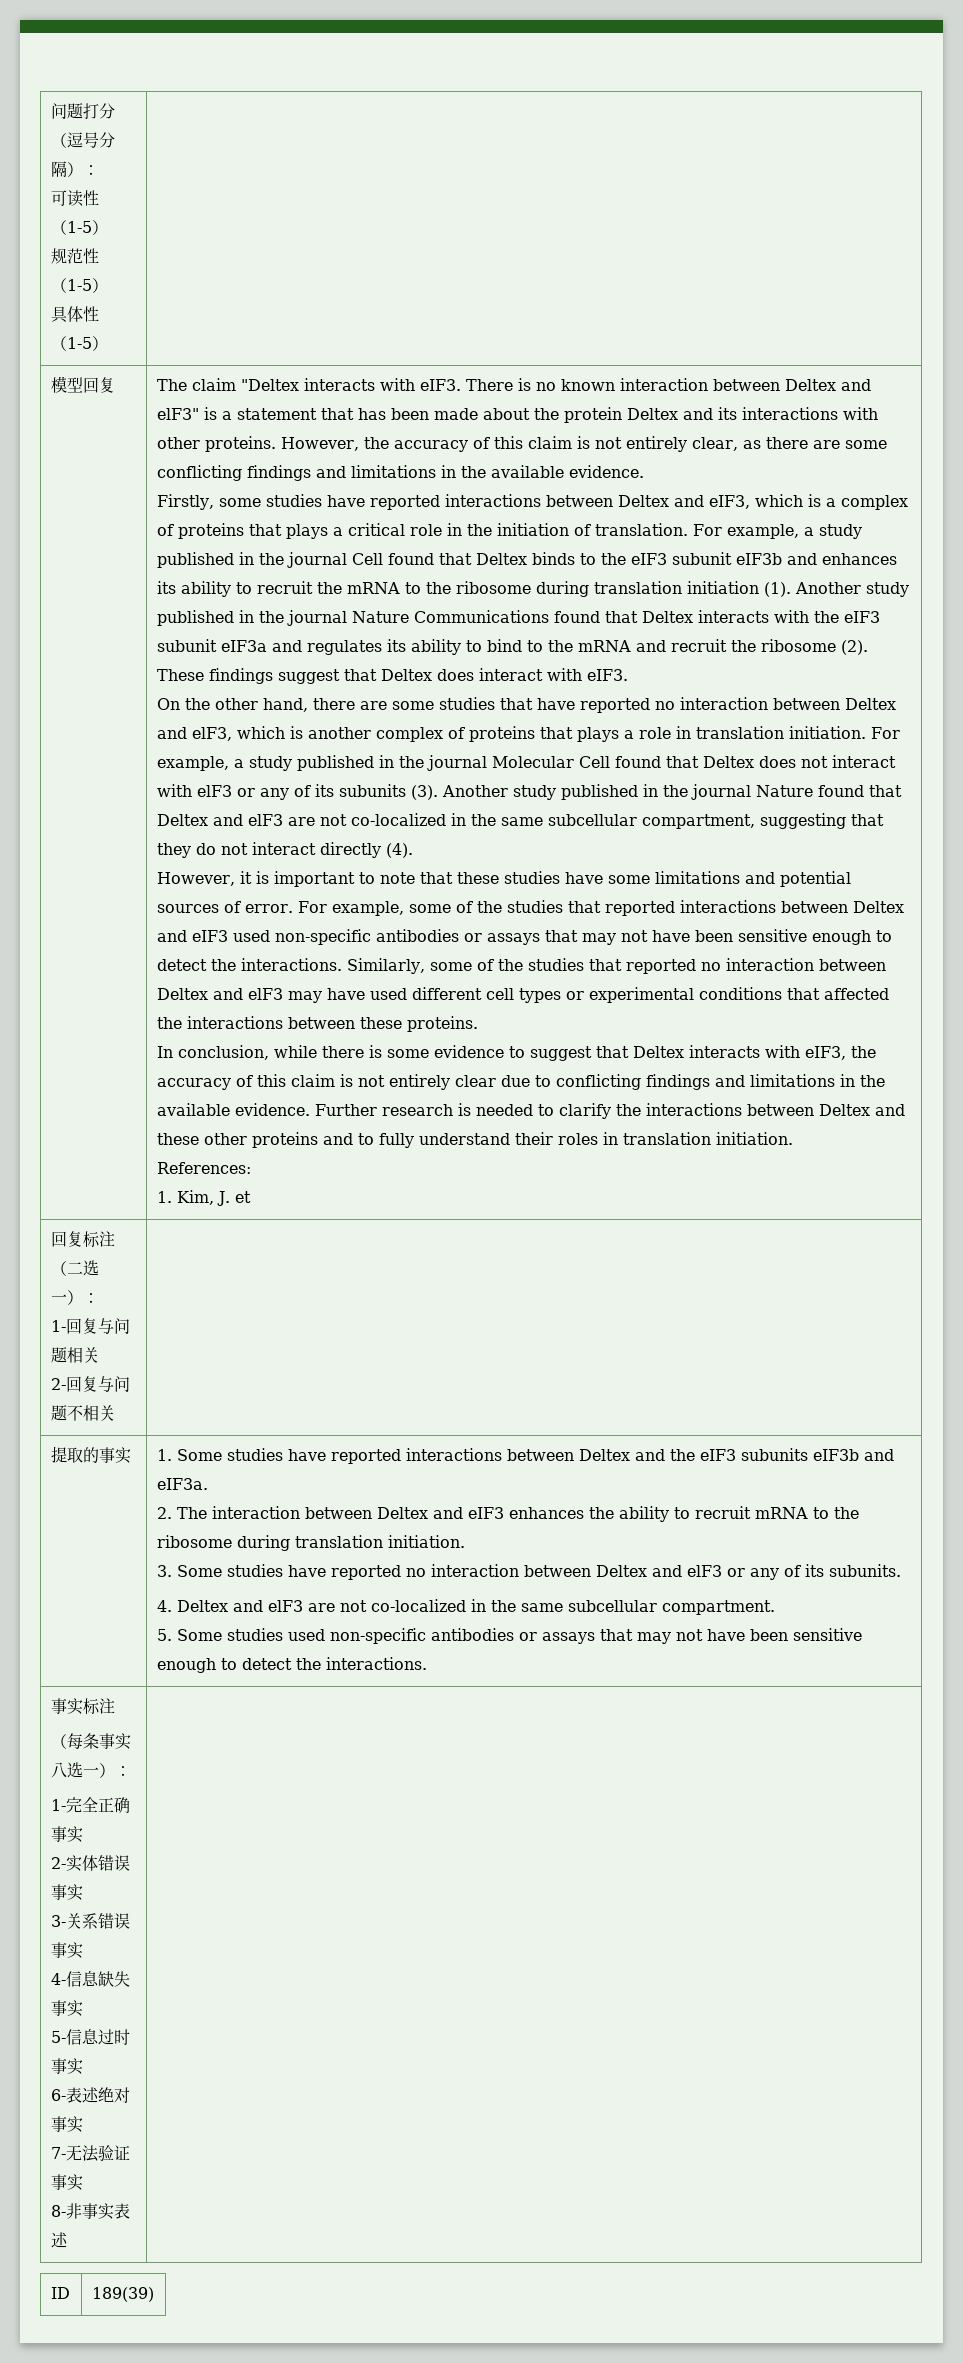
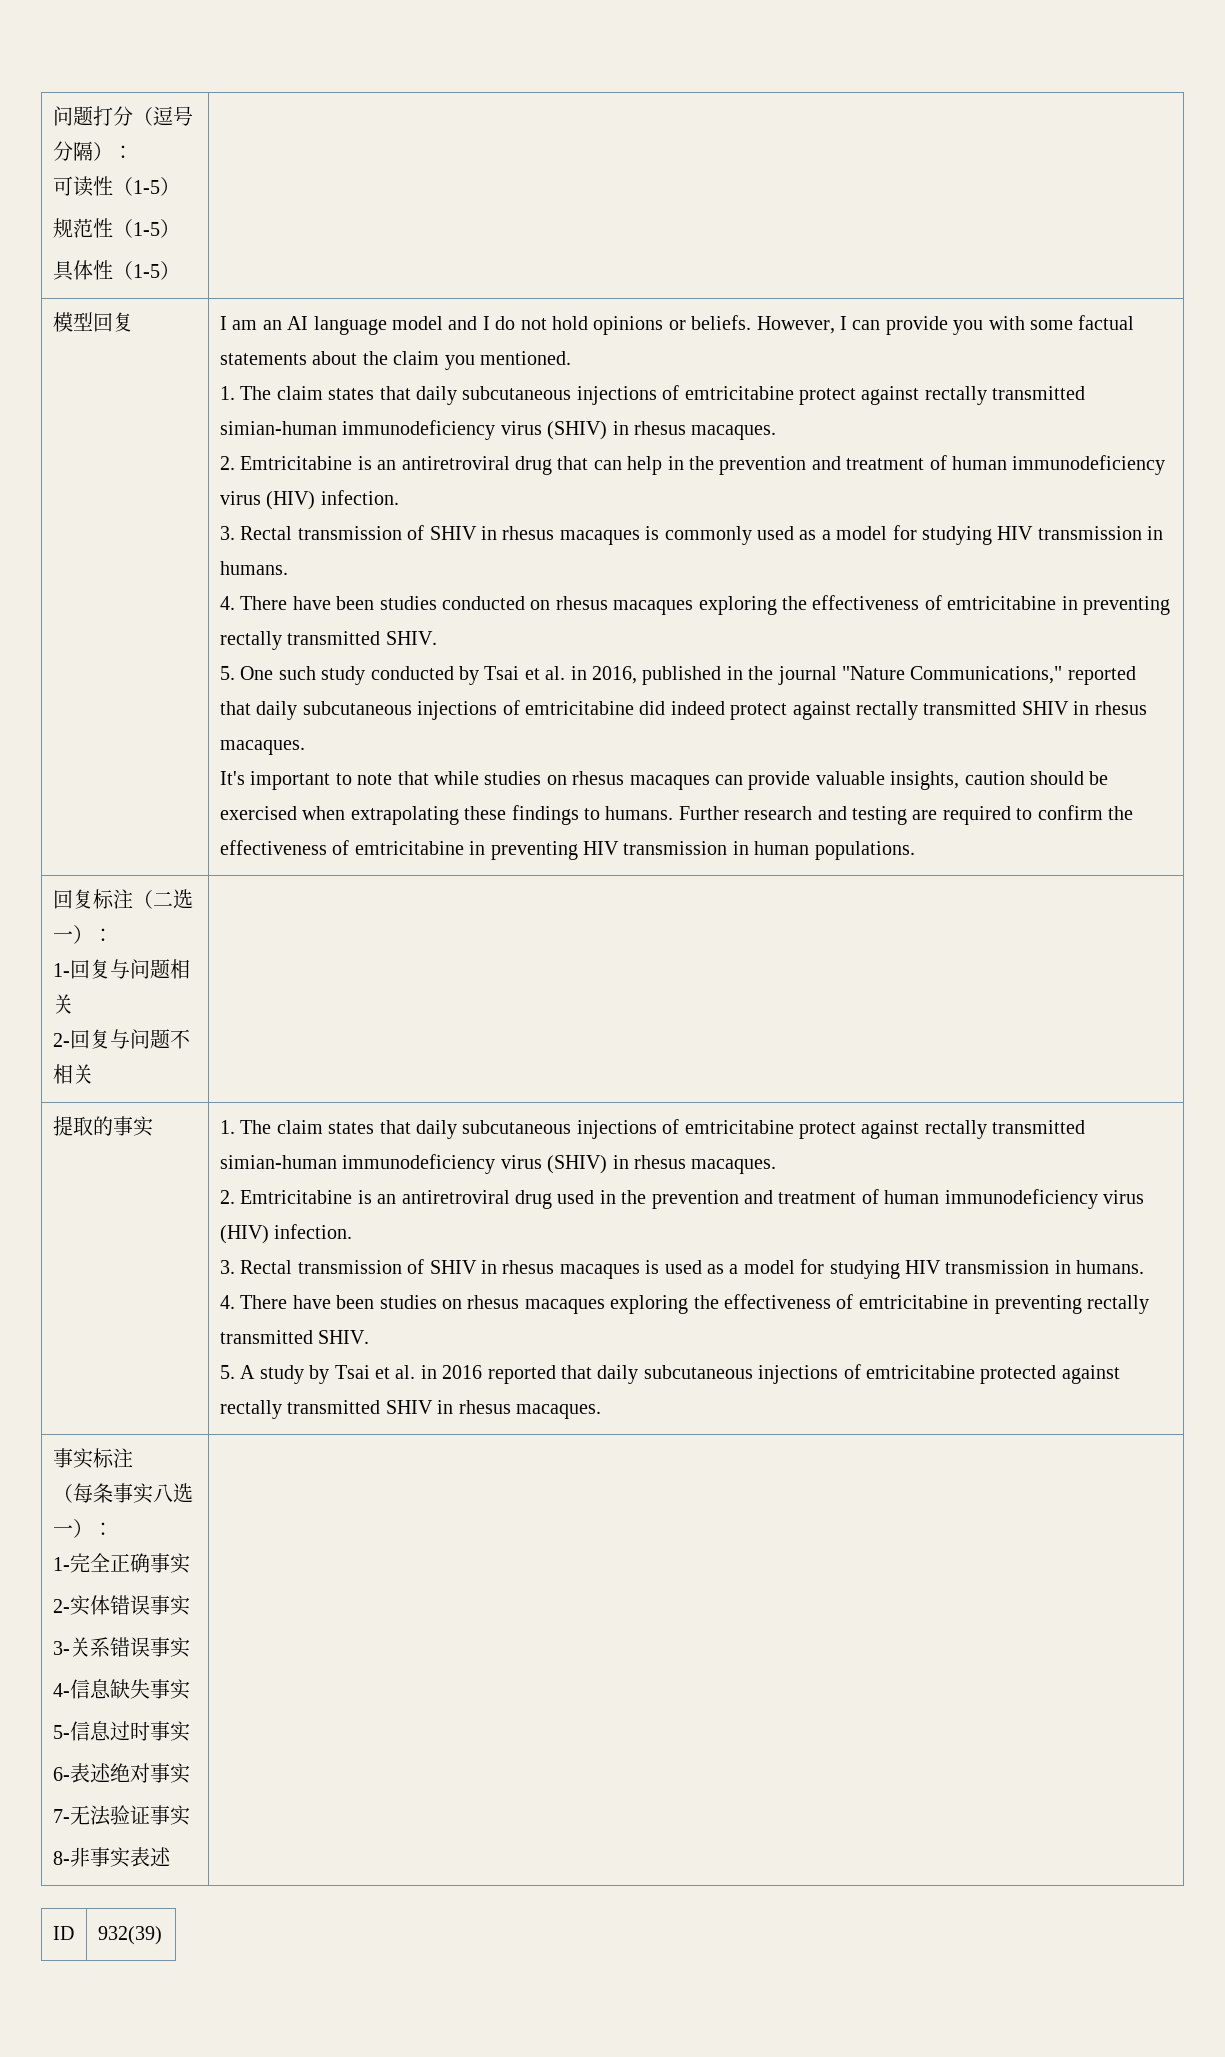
[156,378,871,391] [156,407,878,423] [156,436,887,452] [156,465,644,481] [156,494,908,510] [156,523,862,539] [156,552,897,568] [156,581,909,597] [156,610,880,626] [156,639,868,655] [156,668,628,684] [156,697,896,713] [156,726,900,742] [156,755,896,771] [156,784,902,800] [156,813,884,829] [156,842,413,858] [156,871,851,887] [156,900,904,916] [156,929,892,945] [156,958,886,974] [156,987,889,1003] [156,1016,478,1032] [156,1045,876,1061] [156,1074,885,1090] [156,1103,905,1119] [156,1132,793,1148] [156,1162,251,1174] [156,1190,251,1206] The claim "Deltex interacts with eIF3. There is no known interaction between Deltex and elF3" is a statement that has been made about the protein Deltex and its interactions with other proteins. However, the accuracy of this claim is not entirely clear, as there are some conflicting findings and limitations in the available evidence. // Firstly, some studies have reported interactions between Deltex and eIF3, which is a complex of proteins that plays a critical role in the initiation of translation. For example, a study published in the journal Cell found that Deltex binds to the eIF3 subunit eIF3b and enhances its ability to recruit the mRNA to the ribosome during translation initiation (1). Another study published in the journal Nature Communications found that Deltex interacts with the eIF3 subunit eIF3a and regulates its ability to bind to the mRNA and recruit the ribosome (2). These findings suggest that Deltex does interact with eIF3. // On the other hand, there are some studies that have reported no interaction between Deltex and elF3, which is another complex of proteins that plays a role in translation initiation. For example, a study published in the journal Molecular Cell found that Deltex does not interact with elF3 or any of its subunits (3). Another study published in the journal Nature found that Deltex and elF3 are not co-localized in the same subcellular compartment, suggesting that they do not interact directly (4). // However, it is important to note that these studies have some limitations and potential sources of error. For example, some of the studies that reported interactions between Deltex and eIF3 used non-specific antibodies or assays that may not have been sensitive enough to detect the interactions. Similarly, some of the studies that reported no interaction between Deltex and elF3 may have used different cell types or experimental conditions that affected the interactions between these proteins. // In conclusion, while there is some evidence to suggest that Deltex interacts with eIF3, the accuracy of this claim is not entirely clear due to conflicting findings and limitations in the available evidence. Further research is needed to clarify the interactions between Deltex and these other proteins and to fully understand their roles in translation initiation. // References: // 1. Kim, J. et -> [219,315,1135,335] [219,351,571,370] [219,385,1086,405] [219,420,777,440] [219,455,1166,475] [219,490,399,510] [219,525,1164,545] [219,561,288,575] [219,595,1170,615] [219,631,437,650] [219,666,1136,685] [219,700,1147,720] [219,740,305,755] [219,771,1109,790] [219,805,1133,825] [219,840,915,860] I am an AI language model and I do not hold opinions or beliefs. However, I can provide you with some factual statements about the claim you mentioned. // 1. The claim states that daily subcutaneous injections of emtricitabine protect against rectally transmitted simian-human immunodeficiency virus (SHIV) in rhesus macaques. // 2. Emtricitabine is an antiretroviral drug that can help in the prevention and treatment of human immunodeficiency virus (HIV) infection. // 3. Rectal transmission of SHIV in rhesus macaques is commonly used as a model for studying HIV transmission in humans. // 4. There have been studies conducted on rhesus macaques exploring the effectiveness of emtricitabine in preventing rectally transmitted SHIV. // 5. One such study conducted by Tsai et al. in 2016, published in the journal "Nature Communications," reported that daily subcutaneous injections of emtricitabine did indeed protect against rectally transmitted SHIV in rhesus macaques. // It's important to note that while studies on rhesus macaques can provide valuable insights, caution should be exercised when extrapolating these findings to humans. Further research and testing are required to confirm the effectiveness of emtricitabine in preventing HIV transmission in human populations.
[176,1448,894,1464] [156,1478,208,1490] [156,1506,859,1522] [156,1535,465,1551] [156,1564,901,1580] [156,1599,775,1615] [156,1628,862,1644] [156,1657,427,1673] Some studies have reported interactions between Deltex and the eIF3 subunits eIF3b and eIF3a. // 2. The interaction between Deltex and eIF3 enhances the ability to recruit mRNA to the ribosome during translation initiation. // 3. Some studies have reported no interaction between Deltex and elF3 or any of its subunits. // 4. Deltex and elF3 are not co-localized in the same subcellular compartment. // 5. Some studies used non-specific antibodies or assays that may not have been sensitive enough to detect the interactions. -> [240,1119,1086,1139] [219,1154,777,1174] [219,1189,1144,1209] [219,1224,353,1244] [219,1259,1145,1279] [219,1294,1149,1314] [219,1330,370,1344] [219,1364,1120,1384] [219,1400,601,1419] The claim states that daily subcutaneous injections of emtricitabine protect against rectally transmitted simian-human immunodeficiency virus (SHIV) in rhesus macaques. // 2. Emtricitabine is an antiretroviral drug used in the prevention and treatment of human immunodeficiency virus (HIV) infection. // 3. Rectal transmission of SHIV in rhesus macaques is used as a model for studying HIV transmission in humans. // 4. There have been studies on rhesus macaques exploring the effectiveness of emtricitabine in preventing rectally transmitted SHIV. // 5. A study by Tsai et al. in 2016 reported that daily subcutaneous injections of emtricitabine protected against rectally transmitted SHIV in rhesus macaques.
[91,2287,154,2302] 189(39) -> [97,1926,162,1945] 932(39)

